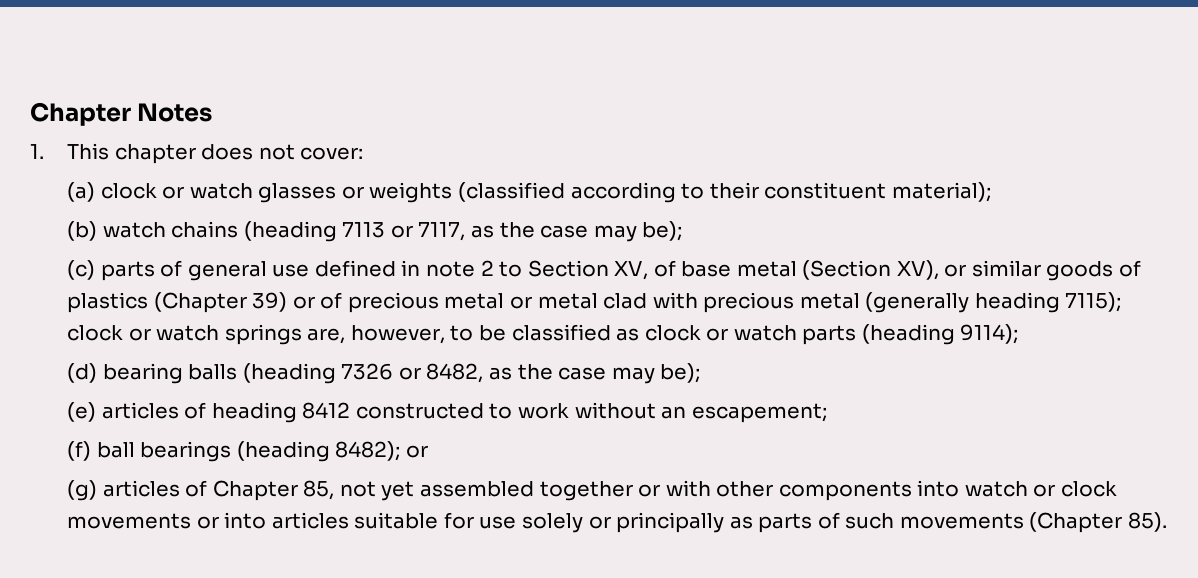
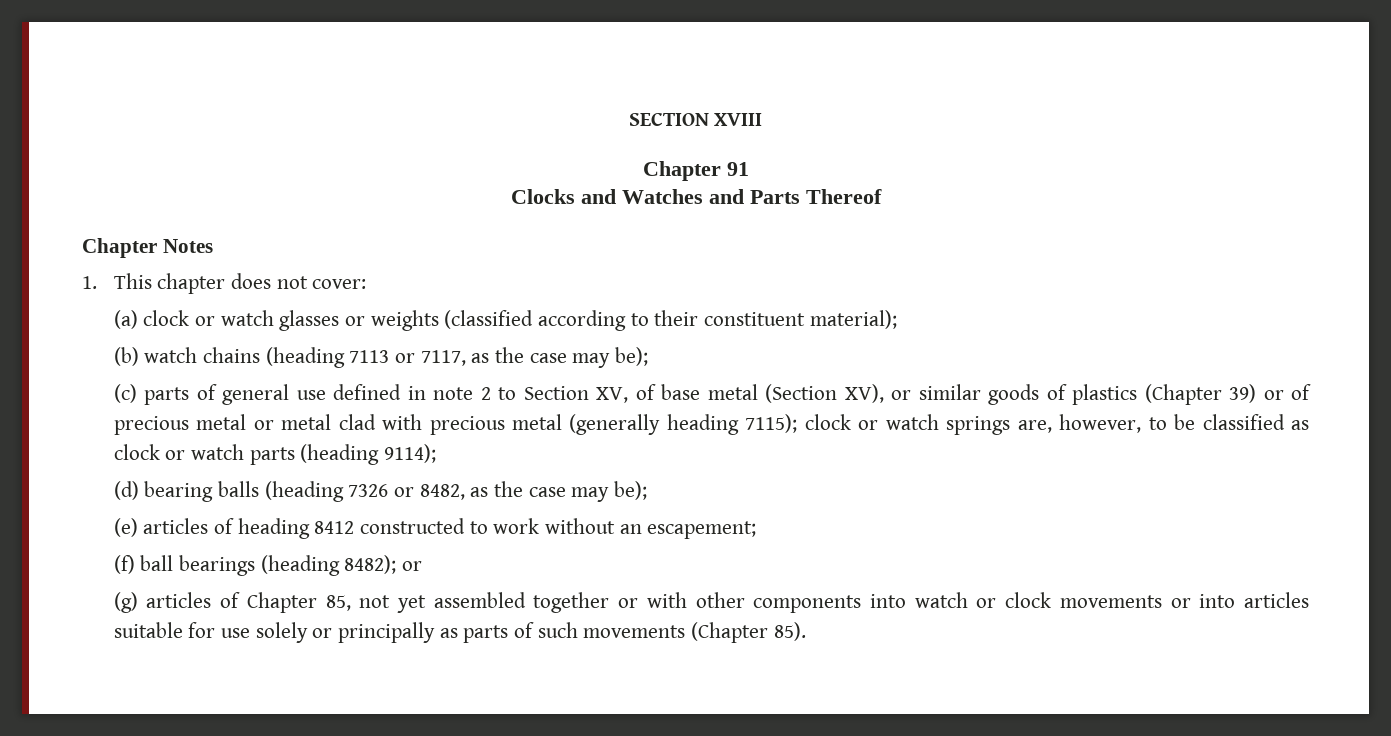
(30, 114) none -> [628,113,763,126] [642,161,749,181] [510,189,882,204] SECTION XVIII // Chapter 91 // Clocks and Watches and Parts Thereof //

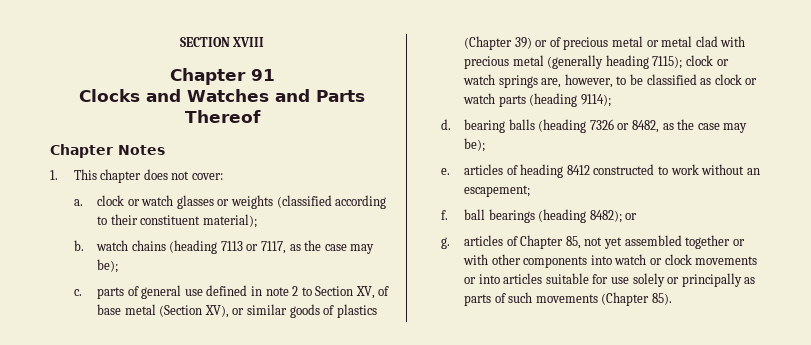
[113,310,138,329] (a) -> [73,199,83,206] a.
[113,347,139,366] (b) -> [73,240,84,251] b.
[113,384,137,403] (c) -> [73,289,82,296] c.
[113,481,139,500] (d) -> [440,119,451,130] d.
[113,518,138,537] (e) -> [440,168,450,175] e.
[113,555,135,574] (f) -> [440,210,448,220] f.
[113,592,138,613] (g) -> [440,237,450,249] g.

